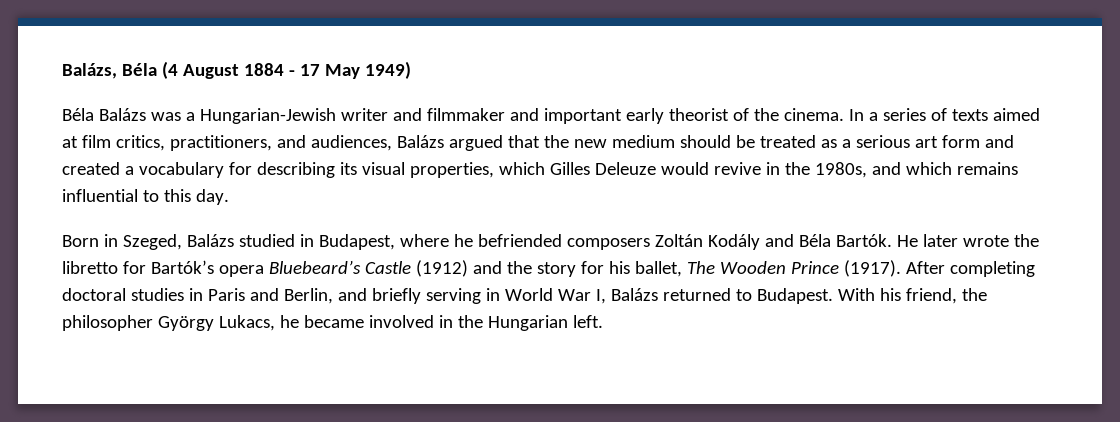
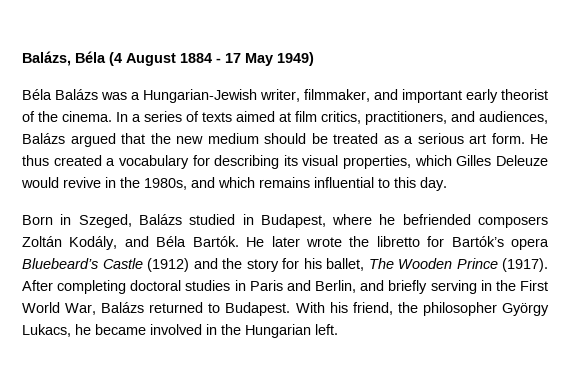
[340,108,505,121] writer and filmmaker -> [260,89,370,102] writer, filmmaker,
[941,135,1014,148] form and -> [491,133,548,144] [22,155,49,166] form. He thus
[707,234,760,250] Kodály -> [69,236,118,250] Kodály,
[504,288,606,304] World War I, -> [495,280,548,291] [22,302,97,315] the First World War,

